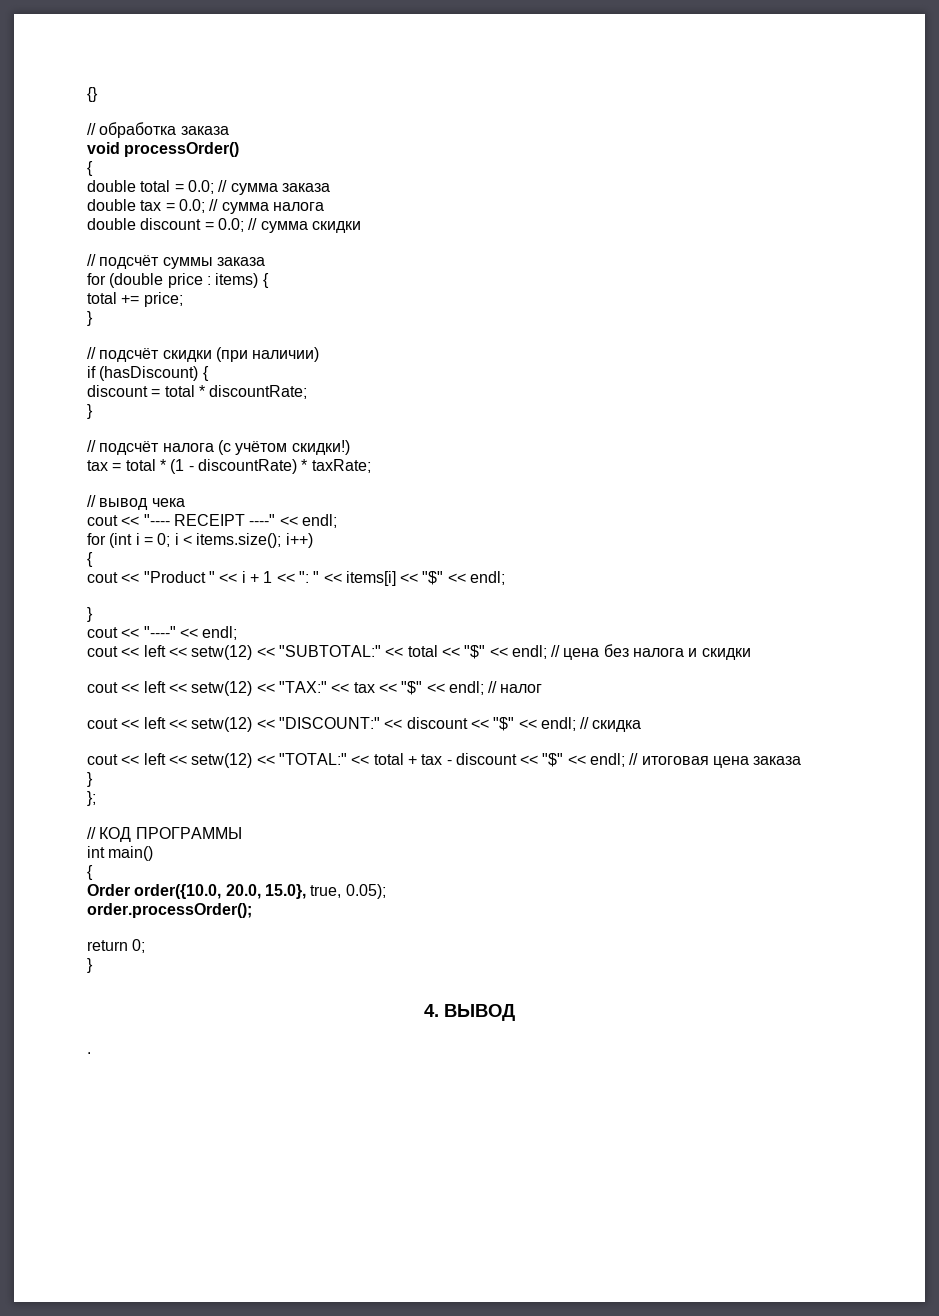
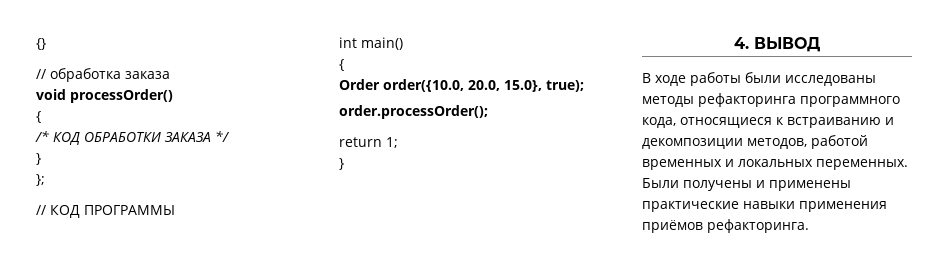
[87,180,330,195] [87,199,324,214] [87,218,361,233] [87,254,265,269] [87,273,269,288] [87,292,183,307] [87,311,93,326] [87,347,320,362] [87,366,209,381] [87,385,308,399] [87,404,93,419] [87,440,350,455] [87,459,371,474] [87,495,185,510] [87,514,337,528] [87,533,313,548] [87,552,93,567] [87,571,506,586] [87,607,93,622] [87,626,238,640] [87,644,751,660] [87,681,543,696] [87,717,642,732] [87,753,802,768] double total = 0.0; // сумма заказа // double tax = 0.0; // сумма налога // double discount = 0.0; // сумма скидки // // подсчёт суммы заказа // for (double price : items) { // total += price; // } // // подсчёт скидки (при наличии) // if (hasDiscount) { // discount = total * discountRate; // } // // подсчёт налога (с учётом скидки!) // tax = total * (1 - discountRate) * taxRate; // // вывод чека // cout << "---- RECEIPT ----" << endl; // for (int i = 0; i < items.size(); i++) // { // cout << "Product " << i + 1 << ": " << items[i] << "$" << endl; // } // cout << "----" << endl; // cout << left << setw(12) << "SUBTOTAL:" << total << "$" << endl; // цена без налога и скидки // cout << left << setw(12) << "TAX:" << tax << "$" << endl; // налог // cout << left << setw(12) << "DISCOUNT:" << discount << "$" << endl; // скидка // cout << left << setw(12) << "TOTAL:" << total + tax - discount << "$" << endl; // итоговая цена заказа -> [35,131,230,145] /* КОД ОБРАБОТКИ ЗАКАЗА */
[310,884,386,899] true, 0.05); -> [546,80,584,92] true);
[132,939,146,953] 0; -> [386,137,398,148] 1;
[87,1052,91,1054] . -> [642,72,876,86] [642,93,900,107] [642,117,894,128] [642,135,868,149] [642,159,908,170] [642,178,851,191] [642,201,887,212] [642,219,809,233] В ходе работы были исследованы методы рефакторинга программного кода, относящиеся к встраиванию и декомпозиции методов, работой временных и локальных переменных. Были получены и применены практические навыки применения приёмов рефакторинга.

